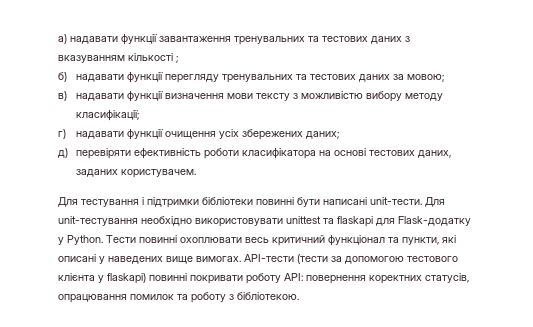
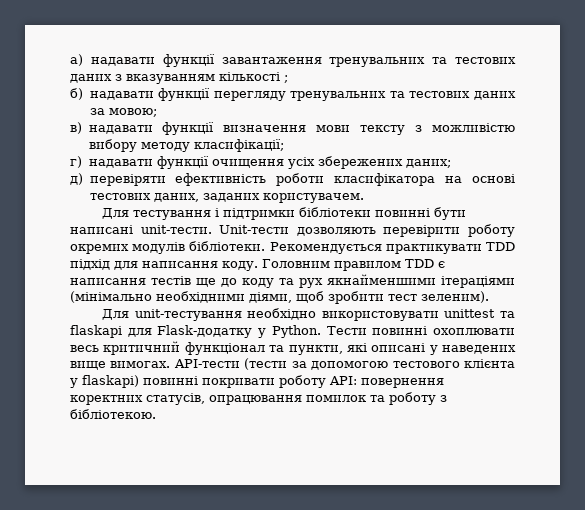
(422, 201) none -> [219,224,515,237] [70,241,515,254] [70,259,445,271] [70,274,515,288] [70,291,489,304] Unit-тести дозволяють перевірити роботу окремих модулів бібліотеки. Рекомендується практикувати TDD підхід для написання коду. Головним правилом TDD є написання тестів ще до коду та рух якнайменшими ітераціями (мінімально необхідними діями, щоб зробити тест зеленим). //

